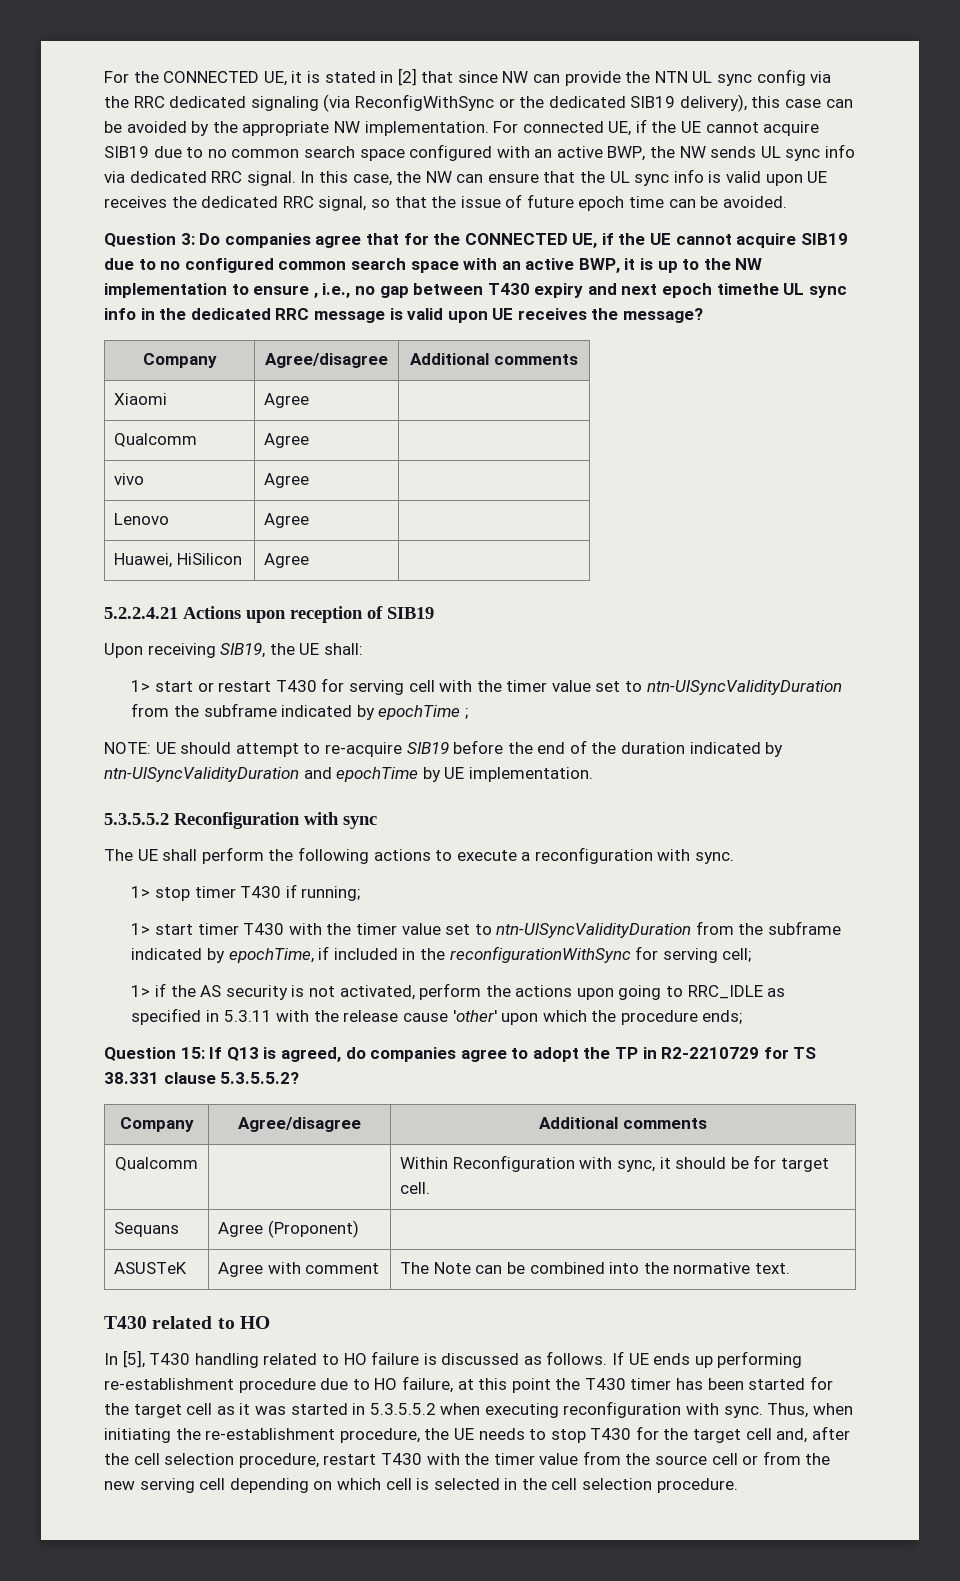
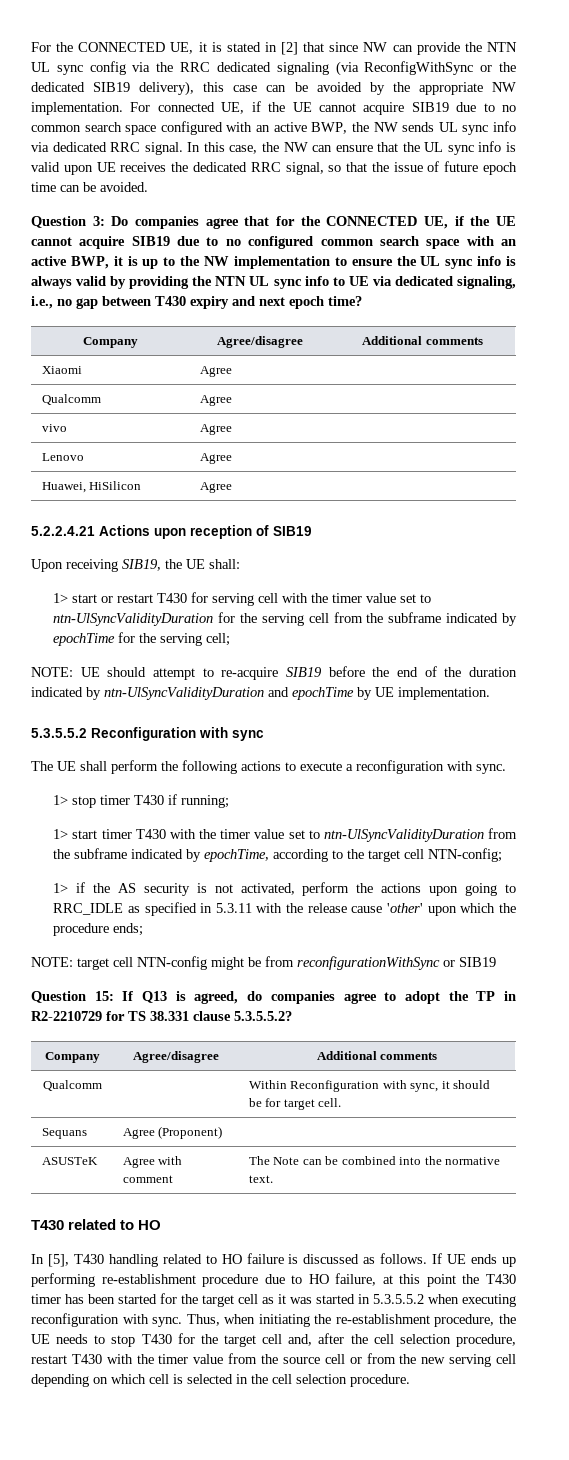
[313,293,318,298] , -> [396,256,517,269] [31,276,516,289] the UL sync info is always valid by providing the NTN UL sync info to UE via dedicated signaling,
[716,283,847,298] [104,308,704,323] timethe UL sync info in the dedicated RRC message is valid upon UE receives the message? -> [328,296,362,306] time?
(842, 687) none -> [218,612,329,626] for the serving cell
[464,708,468,719] ; -> [118,632,231,646] for the serving cell;
[318,946,752,963] if included in the reconfigurationWithSync for serving cell; -> [273,848,503,862] according to the target cell NTN-config;
(743, 1017) none -> [31,956,496,970] // NOTE: target cell NTN-config might be from reconfigurationWithSync or SIB19

